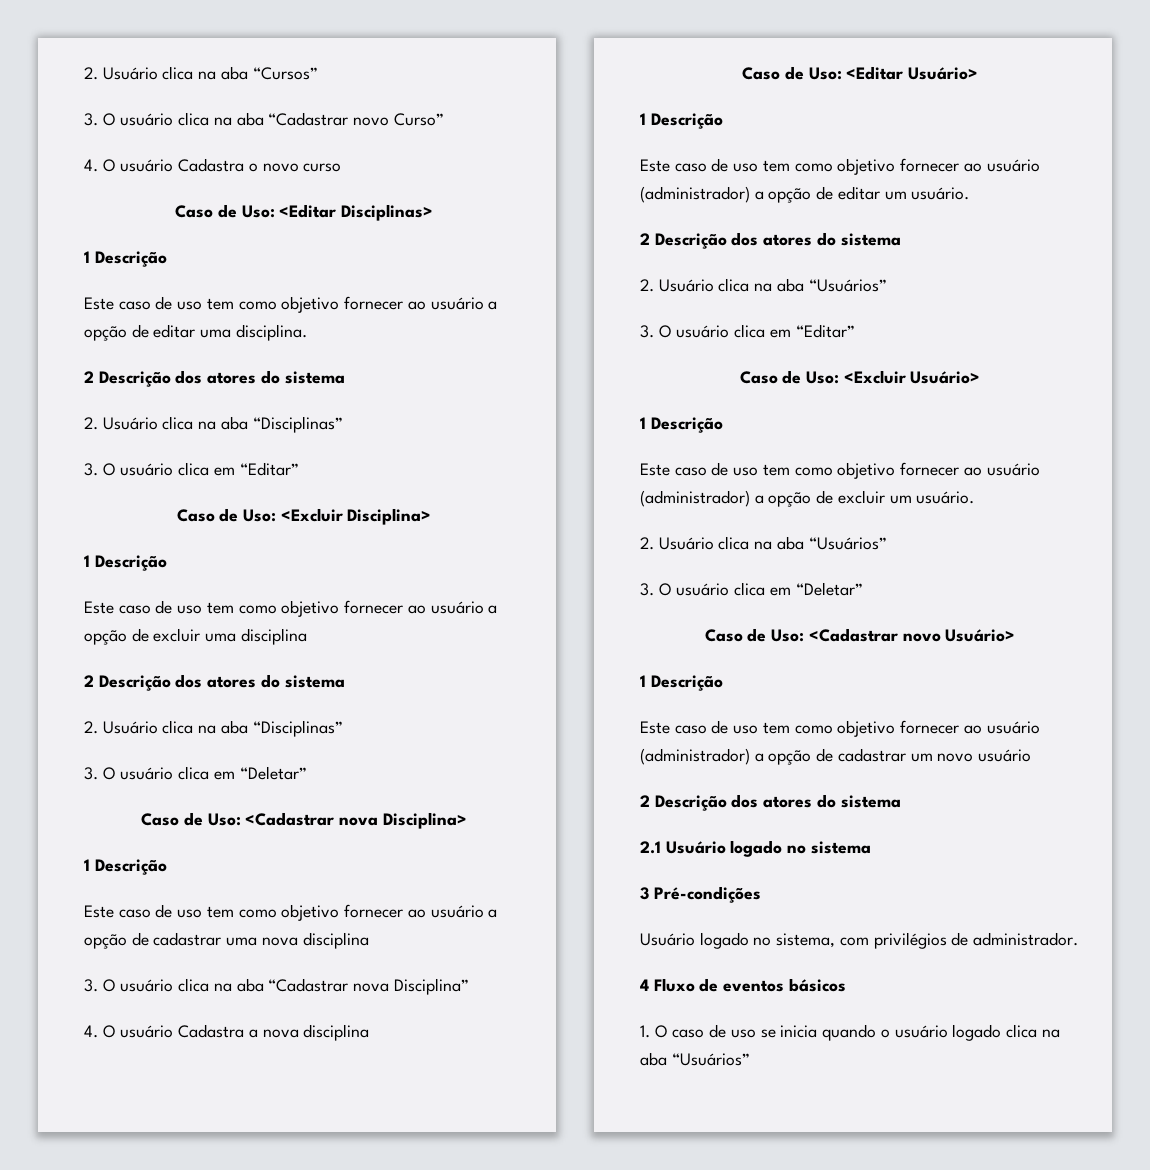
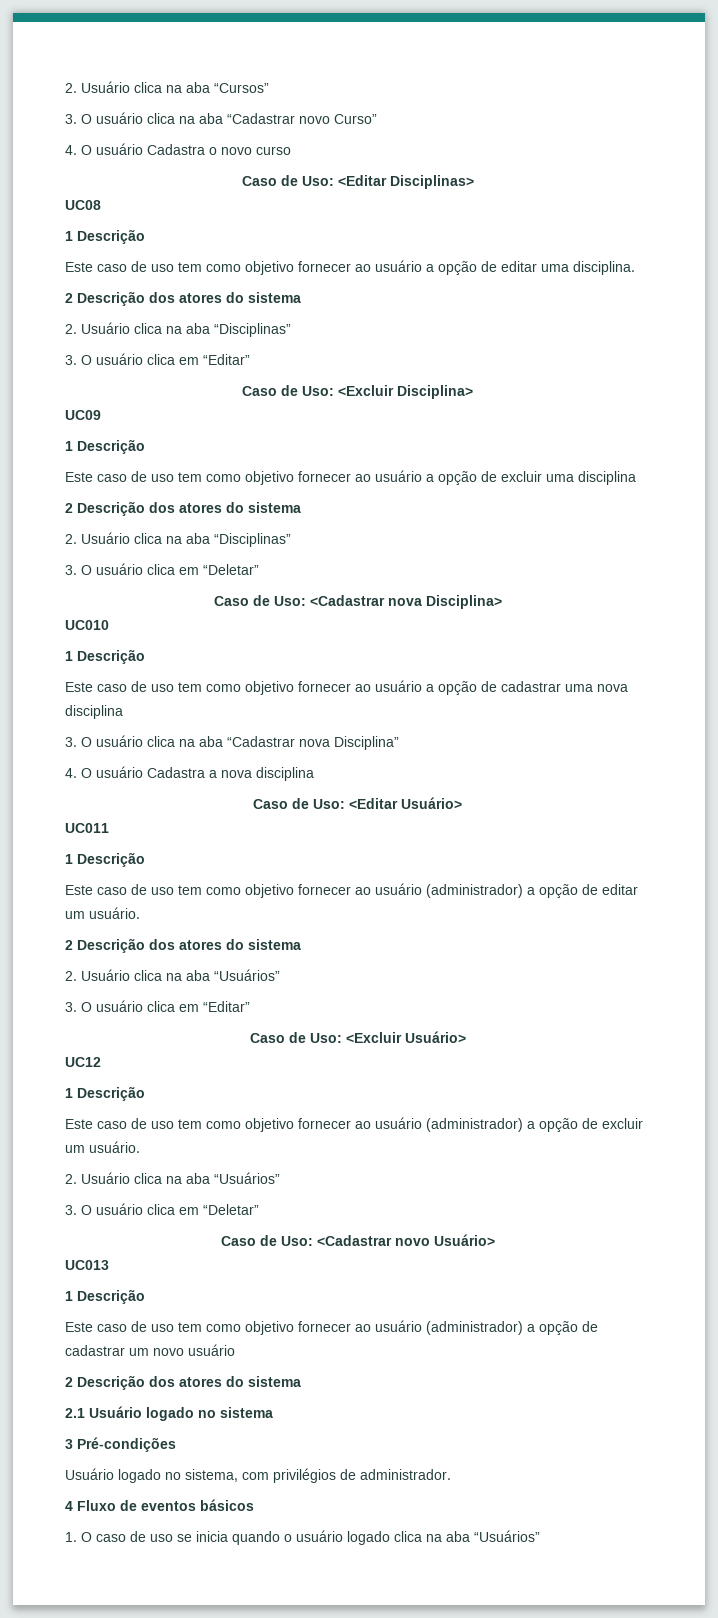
(433, 212) none -> [65,200,101,210] // UC08
(432, 516) none -> [65,410,101,420] // UC09
(467, 820) none -> [65,620,109,630] // UC010
(978, 73) none -> [65,823,109,833] // UC011
(981, 377) none -> [65,1057,101,1067] // UC12
(1016, 635) none -> [65,1260,109,1270] // UC013

